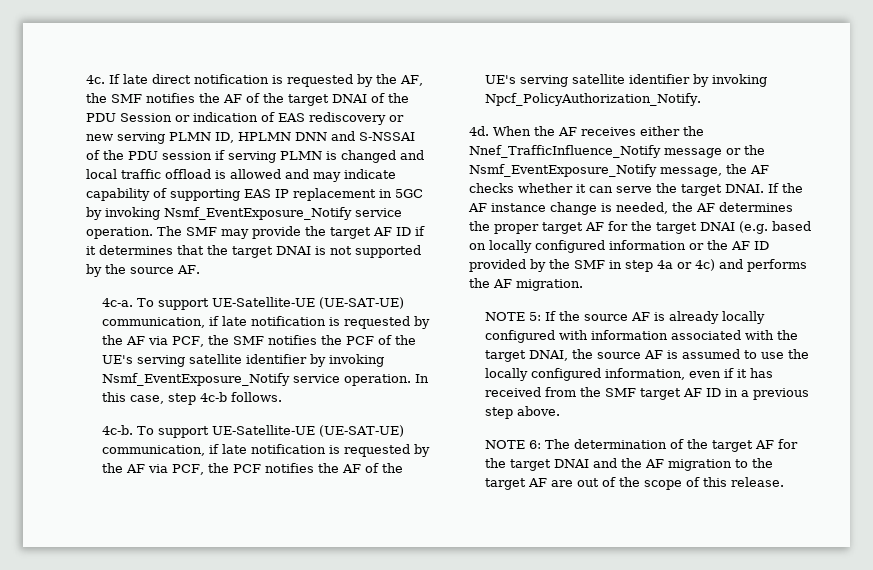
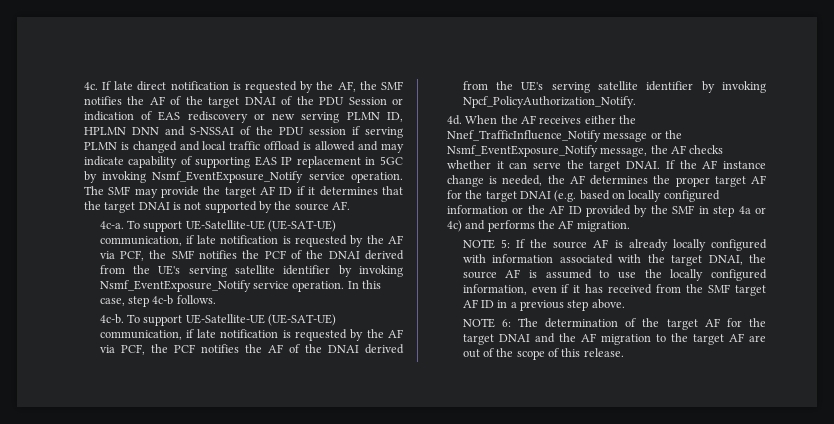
(416, 340) none -> [328,250,405,260] [99,265,150,274] DNAI derived from the
(403, 468) none -> [327,344,404,354] [462,81,513,90] DNAI derived from the

